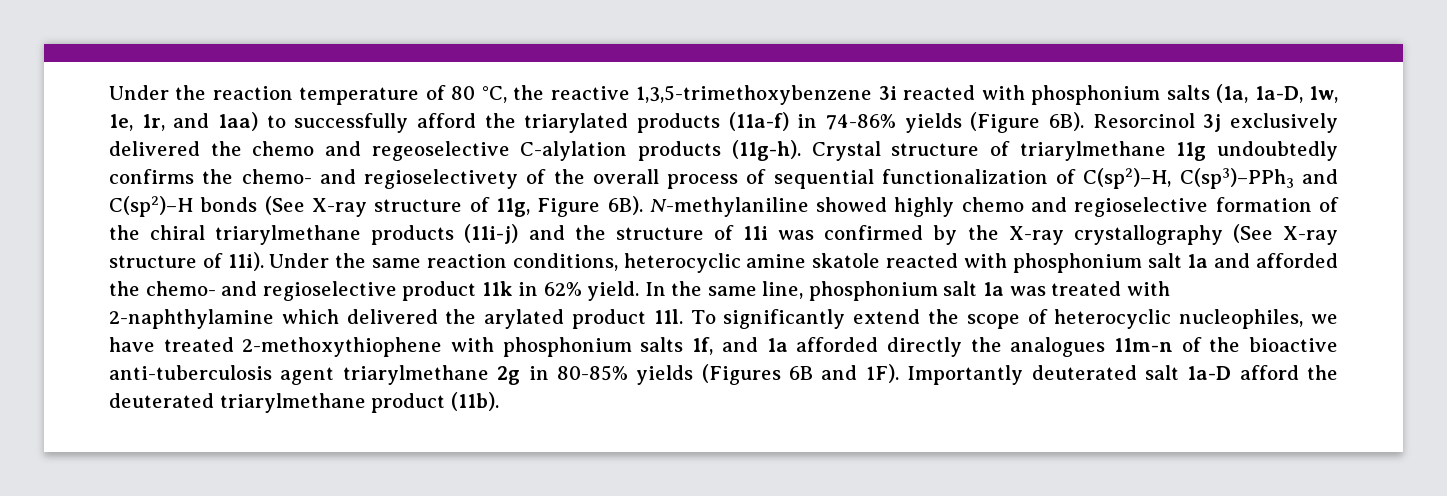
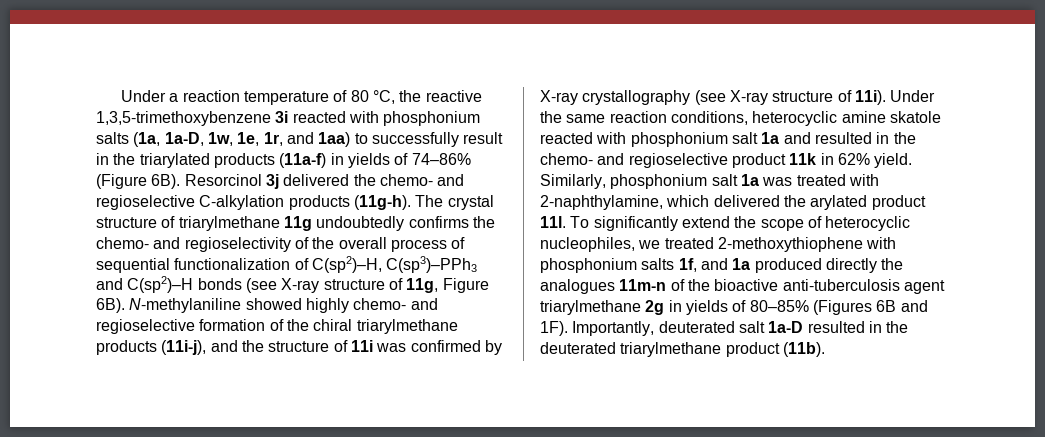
[109,85,207,100] Under the -> [120,90,179,102] Under a
[417,113,477,128] afford -> [463,132,504,144] [96,153,109,165] result in
[826,113,962,133] 74-86% yields -> [347,153,471,168] yields of 74–86%
[1230,113,1338,133] [109,140,881,161] exclusively delivered the chemo and regeoselective C-alylation products (11g-h). Crystal -> [283,174,465,186] [96,195,494,210] delivered the chemo- and regioselective C-alkylation products (11g-h). The crystal
[364,169,519,189] regioselectivety -> [184,237,291,252] regioselectivity
[264,196,305,215] (See -> [245,278,277,293] (see
[961,197,1024,212] chemo -> [353,298,407,310] chemo-
[464,224,519,244] (11i-j) -> [161,340,207,355] (11i-j),
[967,225,999,240] the -> (502, 347) none
[1232,224,1273,243] (See -> [694,90,726,105] (see
[1256,253,1338,268] afforded -> [814,132,890,144] resulted in
[644,281,804,299] In the same line, -> [540,174,606,189] Similarly,
[109,309,274,329] 2-naphthylamine -> [540,195,663,210] 2-naphthylamine,
[109,337,155,352] have -> (661, 244) none
[796,337,879,352] afforded -> [754,258,822,273] produced
[556,365,694,385] 80-85% yields -> [685,300,809,315] yields of 80–85%
[907,365,1024,385] Importantly -> [572,321,655,336] Importantly,
[1239,365,1299,380] afford -> [807,321,882,333] resulted in

